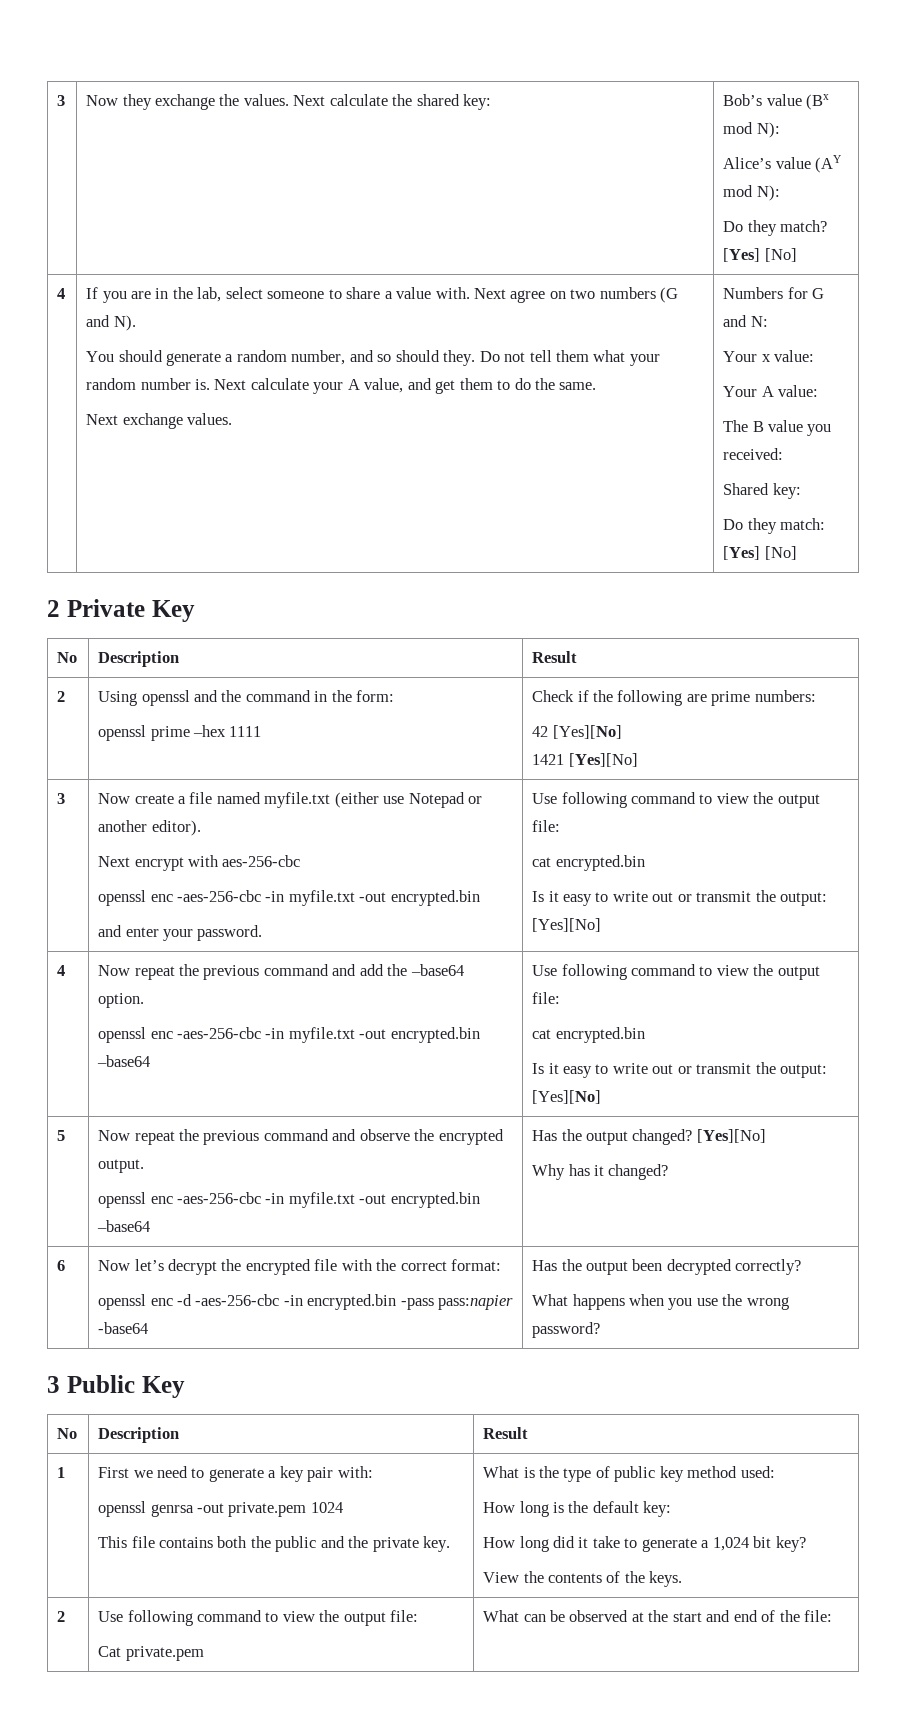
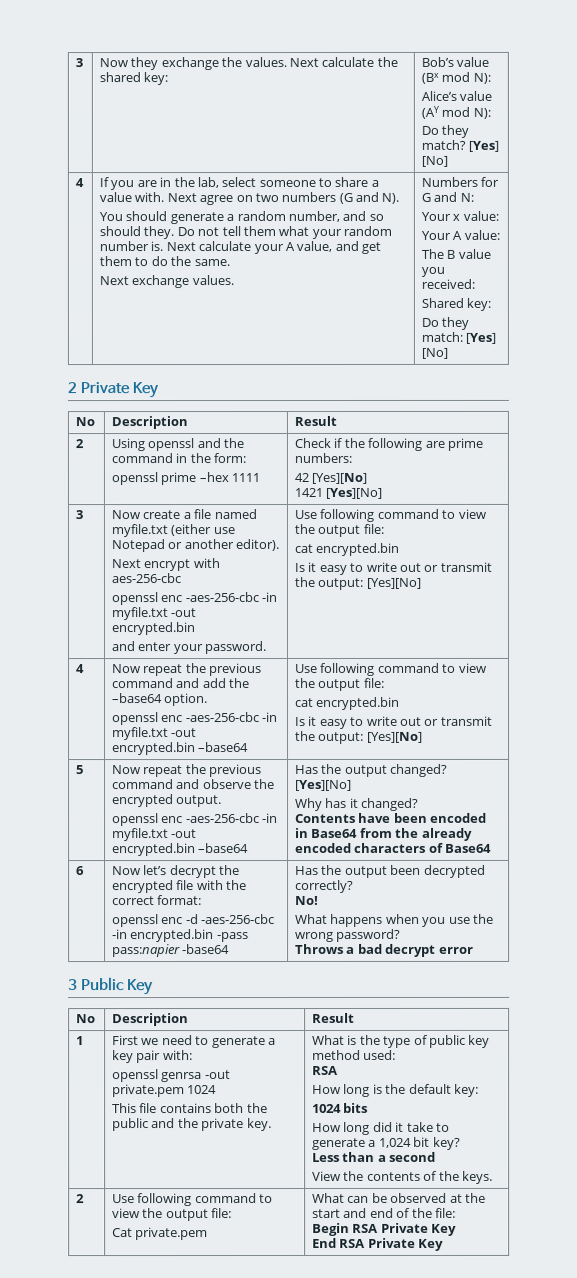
(669, 1172) none -> [295,812,488,823] [295,827,473,841] [295,842,493,853] // Contents have been encoded in Base64 from the already encoded characters of Base64
(802, 1267) none -> [295,895,320,905] // No!
(601, 1330) none -> [295,943,474,957] // Throws a bad decrypt error
(775, 1472) none -> [312,1065,339,1075] // RSA
(672, 1509) none -> [312,1102,369,1113] // 1024 bits
(806, 1544) none -> [312,1151,437,1162] // Less than a second
(833, 1616) none -> [312,1222,458,1236] [312,1237,445,1251] // Begin RSA Private Key // End RSA Private Key

